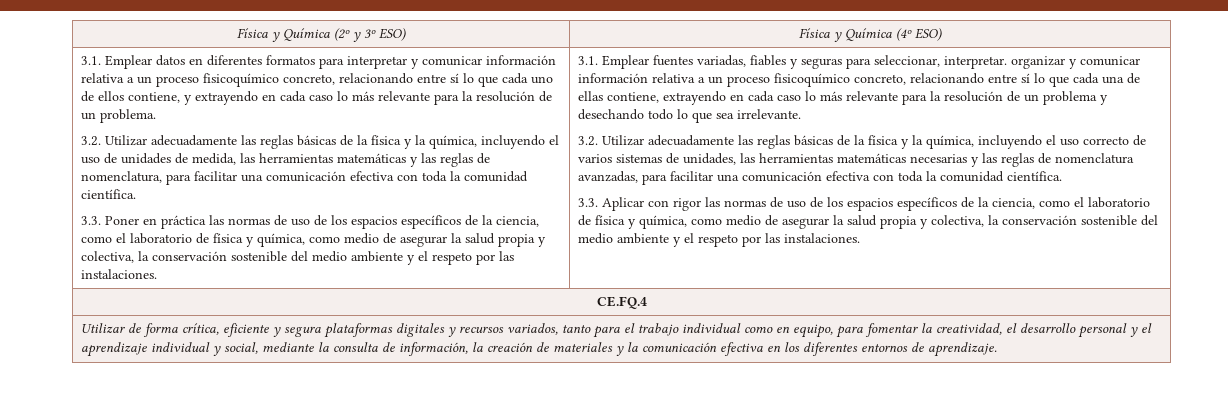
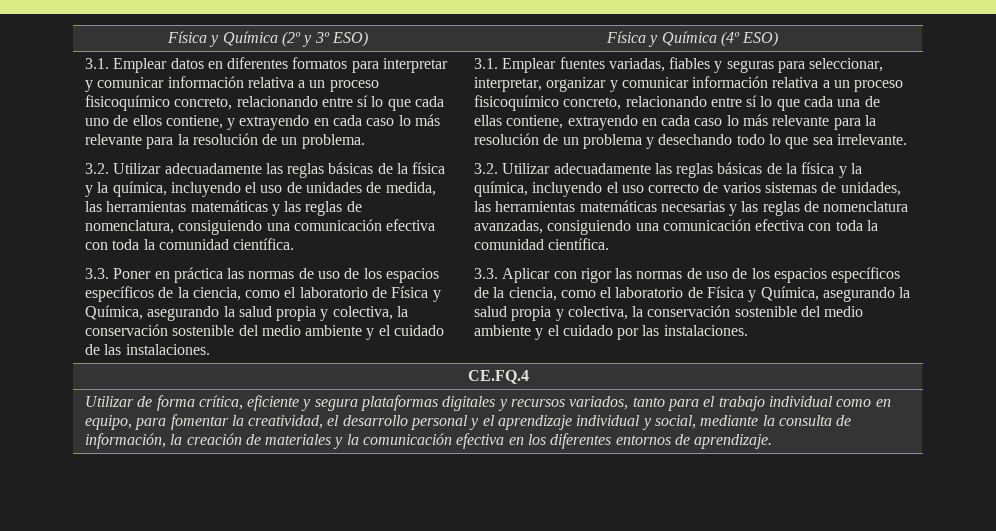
[166,171,238,185] para facilitar -> [178,220,263,235] consiguiendo
[213,233,448,247] física y química, como medio de asegurar -> [391,286,441,302] [84,305,220,321] Física y Química, asegurando
[432,252,496,265] respeto por -> [394,325,445,336] [84,344,100,355] cuidado de
[944,56,1008,69] interpretar. -> [473,77,542,92] interpretar,
[642,171,714,185] para facilitar -> [547,220,632,235] consiguiendo
[595,215,830,229] física y química, como medio de asegurar -> [707,286,896,302] Física y Química, asegurando
[698,234,739,247] respeto -> [562,325,613,336] cuidado

